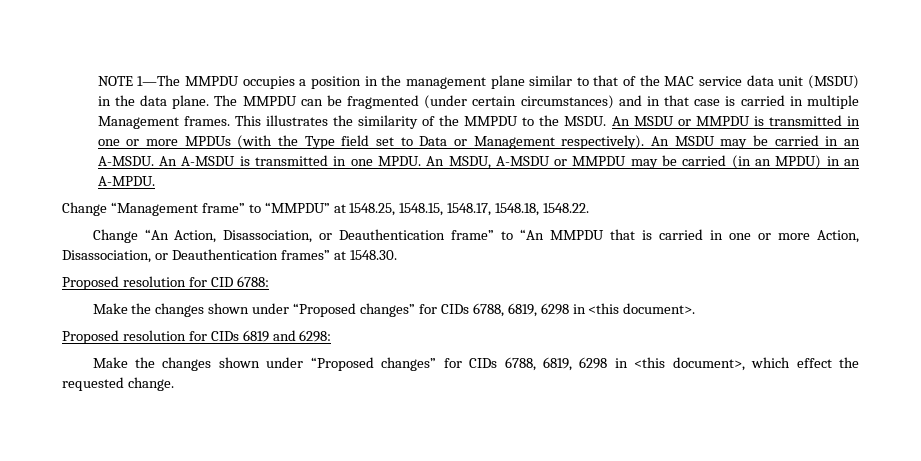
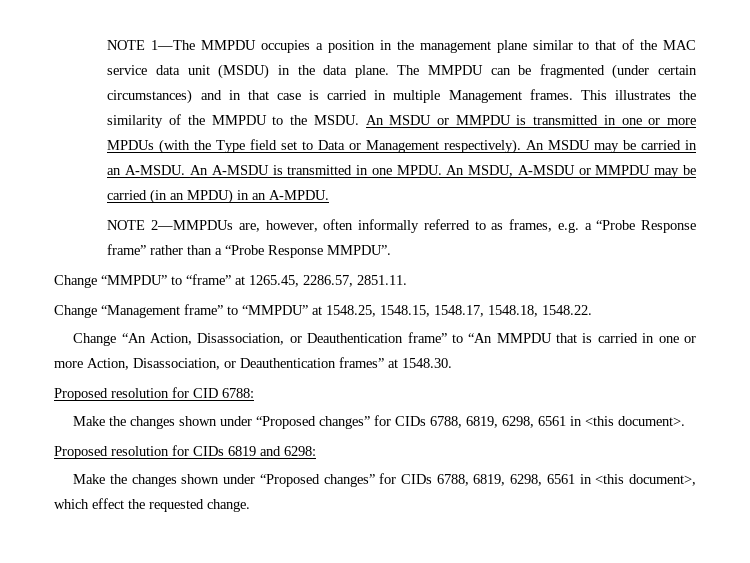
(155, 181) none -> [107,219,697,233] [107,244,392,258] [54,274,407,288] // NOTE 2—MMPDUs are, however, often informally referred to as frames, e.g. a “Probe Response frame” rather than a “Probe Response MMPDU”. // Change “MMPDU” to “frame” at 1265.45, 2286.57, 2851.11.
[540,303,569,315] 6298 -> [502,416,567,428] 6298, 6561
[579,357,608,369] 6298 -> [510,474,575,486] 6298, 6561

